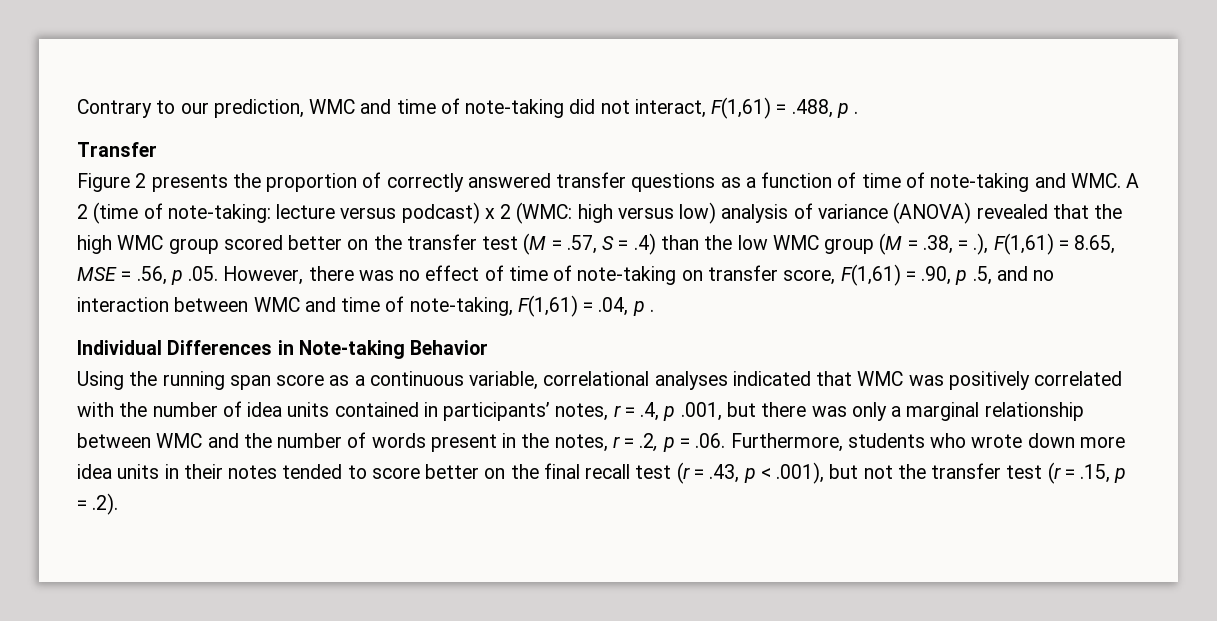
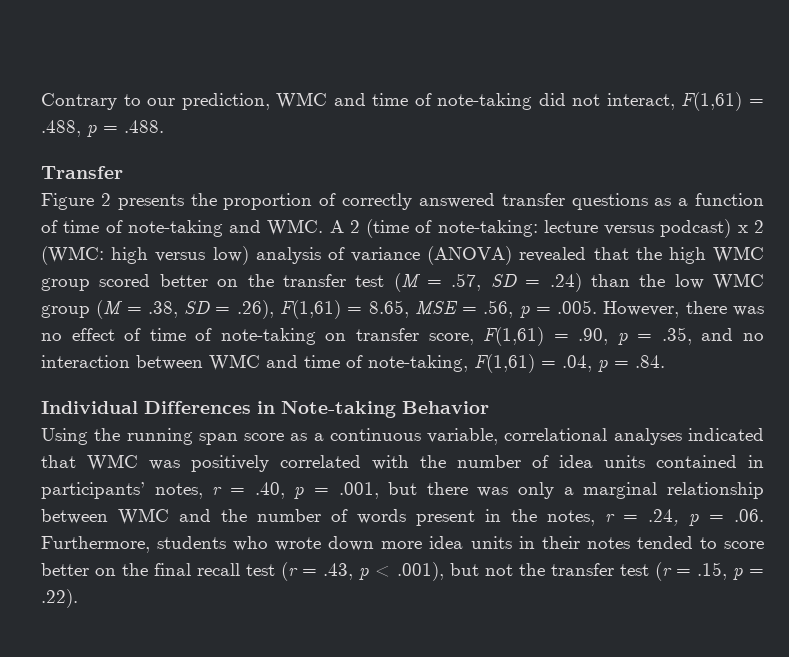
[854,111,859,114] . -> [103,120,164,133] = .488.
[602,233,656,255] S = .4) -> [490,273,582,292] SD = .24)
[958,233,989,255] = .), -> [184,300,274,319] SD = .26),
[188,266,219,281] .05. -> [535,300,598,314] = .005.
[972,266,992,285] .5, -> [637,327,692,345] = .35,
[649,309,654,312] . -> [614,355,665,368] = .84.
[640,402,676,421] .4, p -> [254,482,329,499] .40, p =
[639,433,659,452] .2, -> [648,509,679,526] .24,
[92,493,119,515] .2). -> [41,589,78,608] .22).

